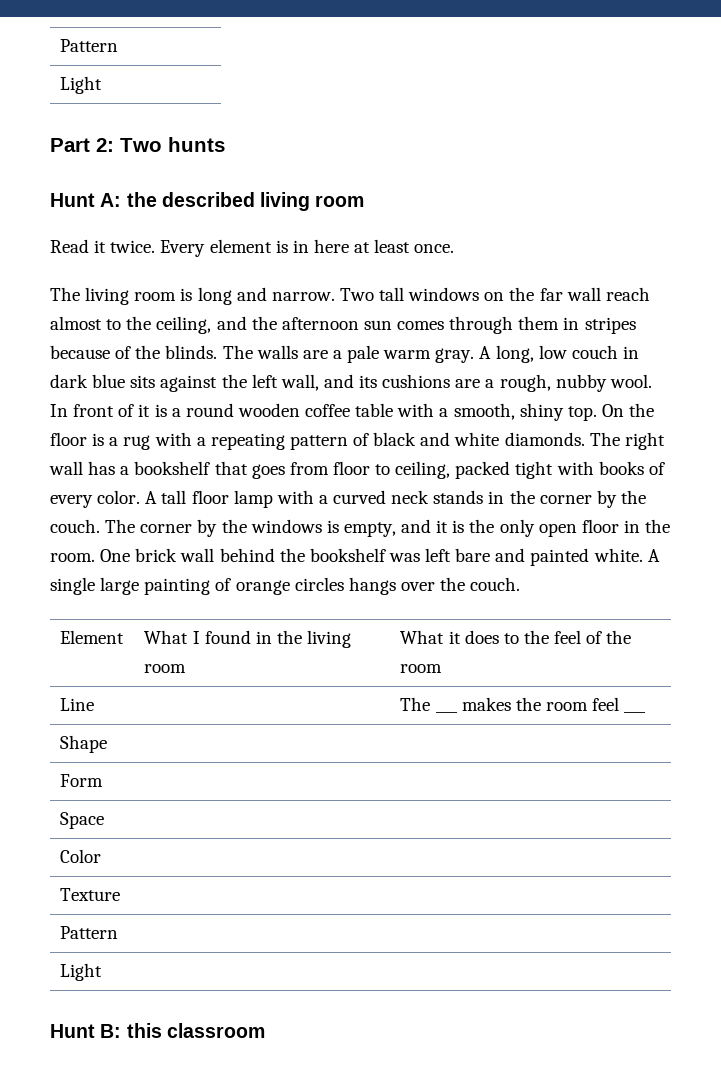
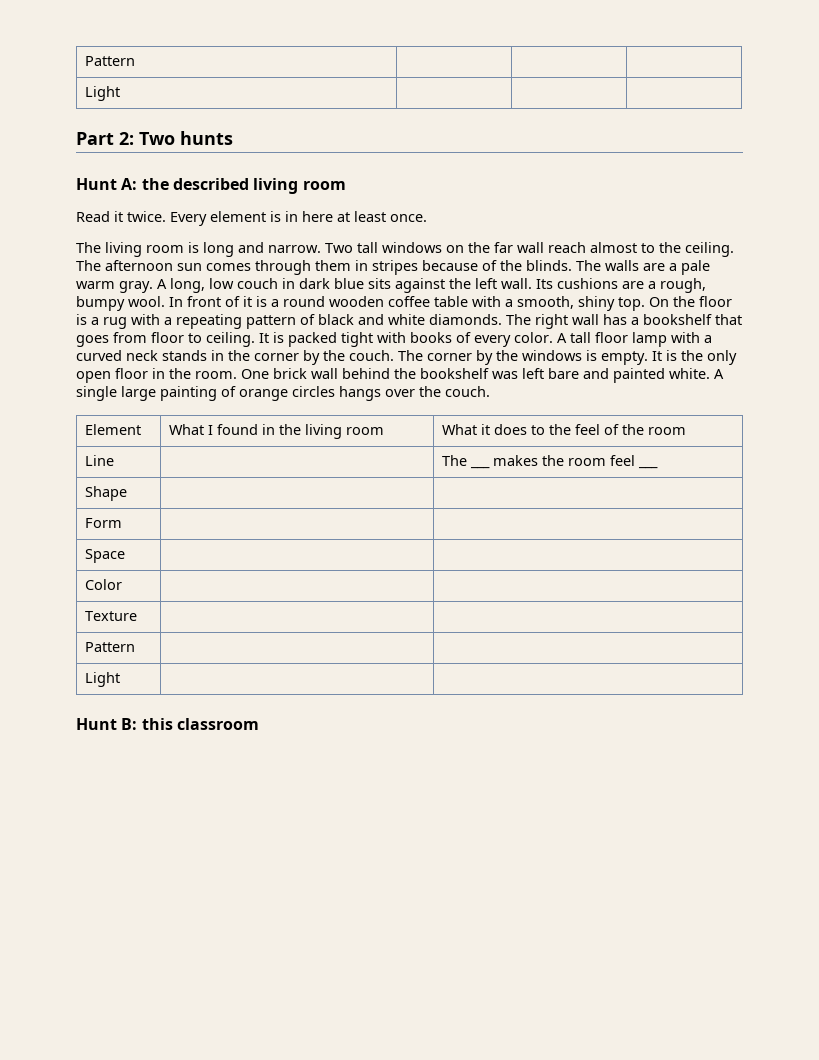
[156,316,277,334] ceiling, and the -> [685,242,734,257] [76,260,101,271] ceiling. The
[280,374,378,391] wall, and its -> [501,278,553,289] wall. Its
[555,374,607,392] nubby -> [76,296,125,311] bumpy
[395,461,451,479] ceiling, -> [206,332,284,347] ceiling. It is
[343,519,449,537] empty, and it -> [601,351,662,365] empty. It

